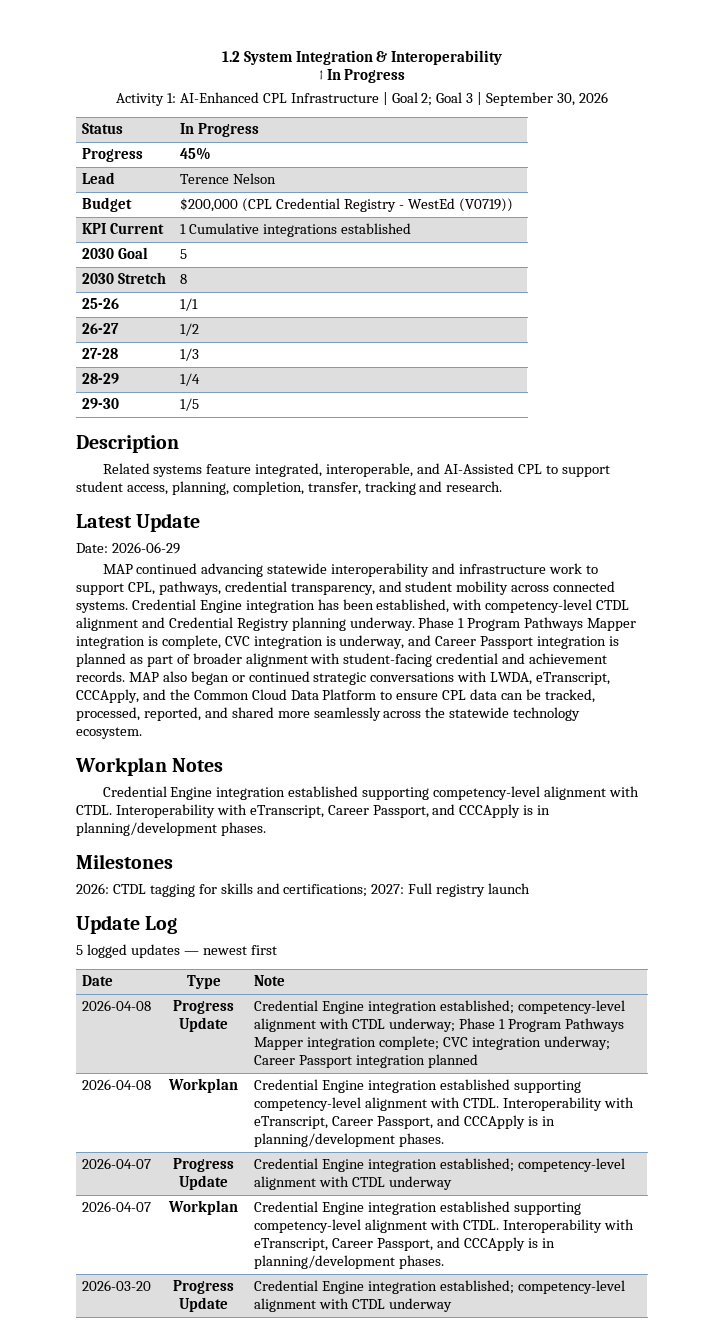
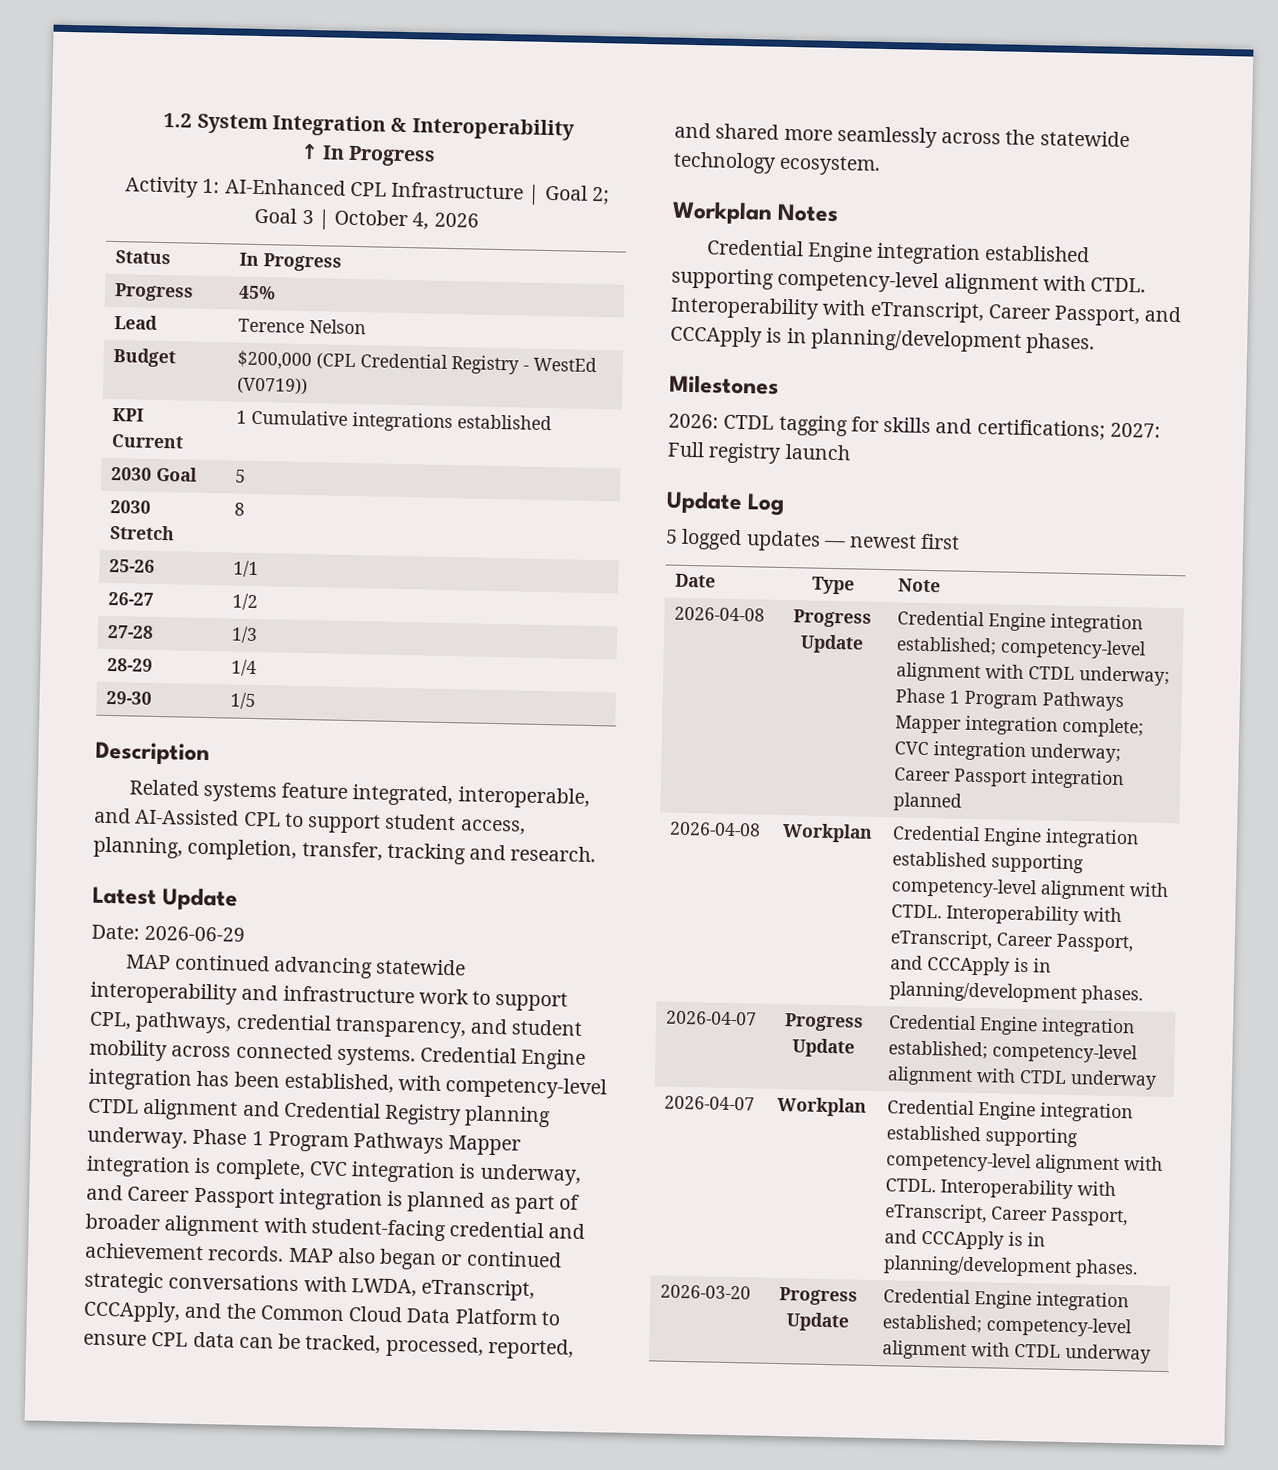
[486,92,576,106] September 30, -> [334,209,430,230] October 4,

